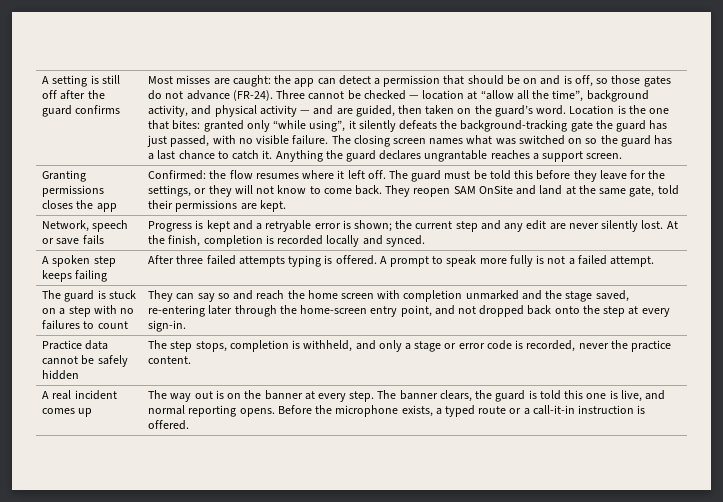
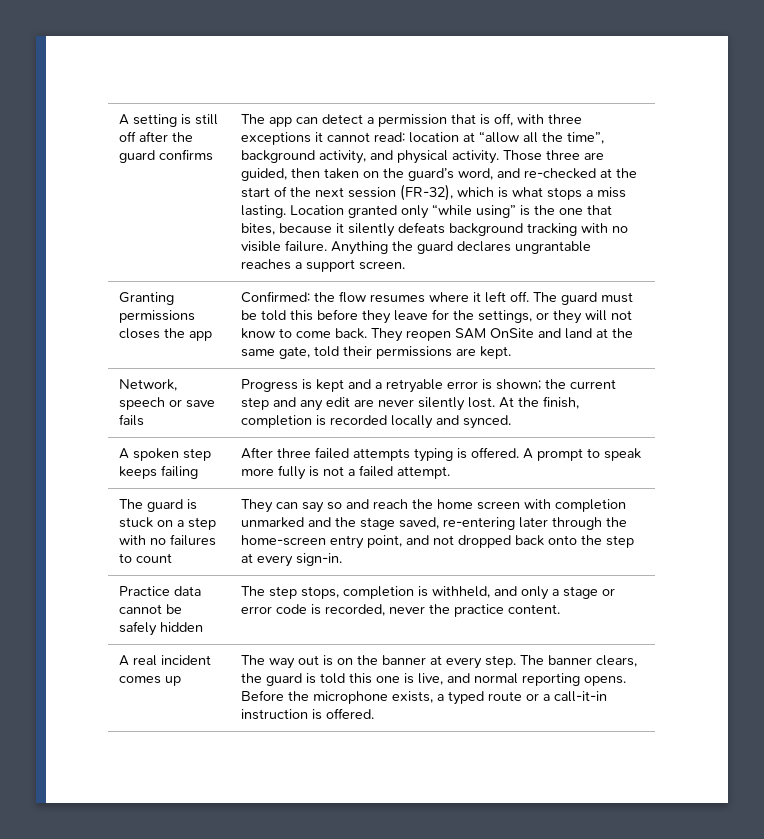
[148,75,292,87] Most misses are caught: the -> [240,114,265,124] The
[467,75,671,87] [148,90,420,101] should be on and is off, so those gates do not advance (FR-24). Three cannot be checked — -> [479,113,582,126] [240,132,405,145] is off, with three exceptions it cannot read:
[259,105,334,117] activity — and -> [451,150,580,164] activity. Those three
[536,105,670,115] [148,120,668,132] [147,135,673,147] [148,150,273,160] word. Location is the one that bites: granted only “while using”, it silently defeats the background-tracking gate the guard has just passed, with no visible failure. The closing screen names what was switched on so the guard has a last chance to catch it. -> [457,168,637,180] [240,184,626,201] [240,204,612,219] [240,222,628,237] [240,240,327,252] word, and re-checked at the start of the next session (FR-32), which is what stops a miss lasting. Location granted only “while using” is the one that bites, because it silently defeats background tracking with no visible failure.

